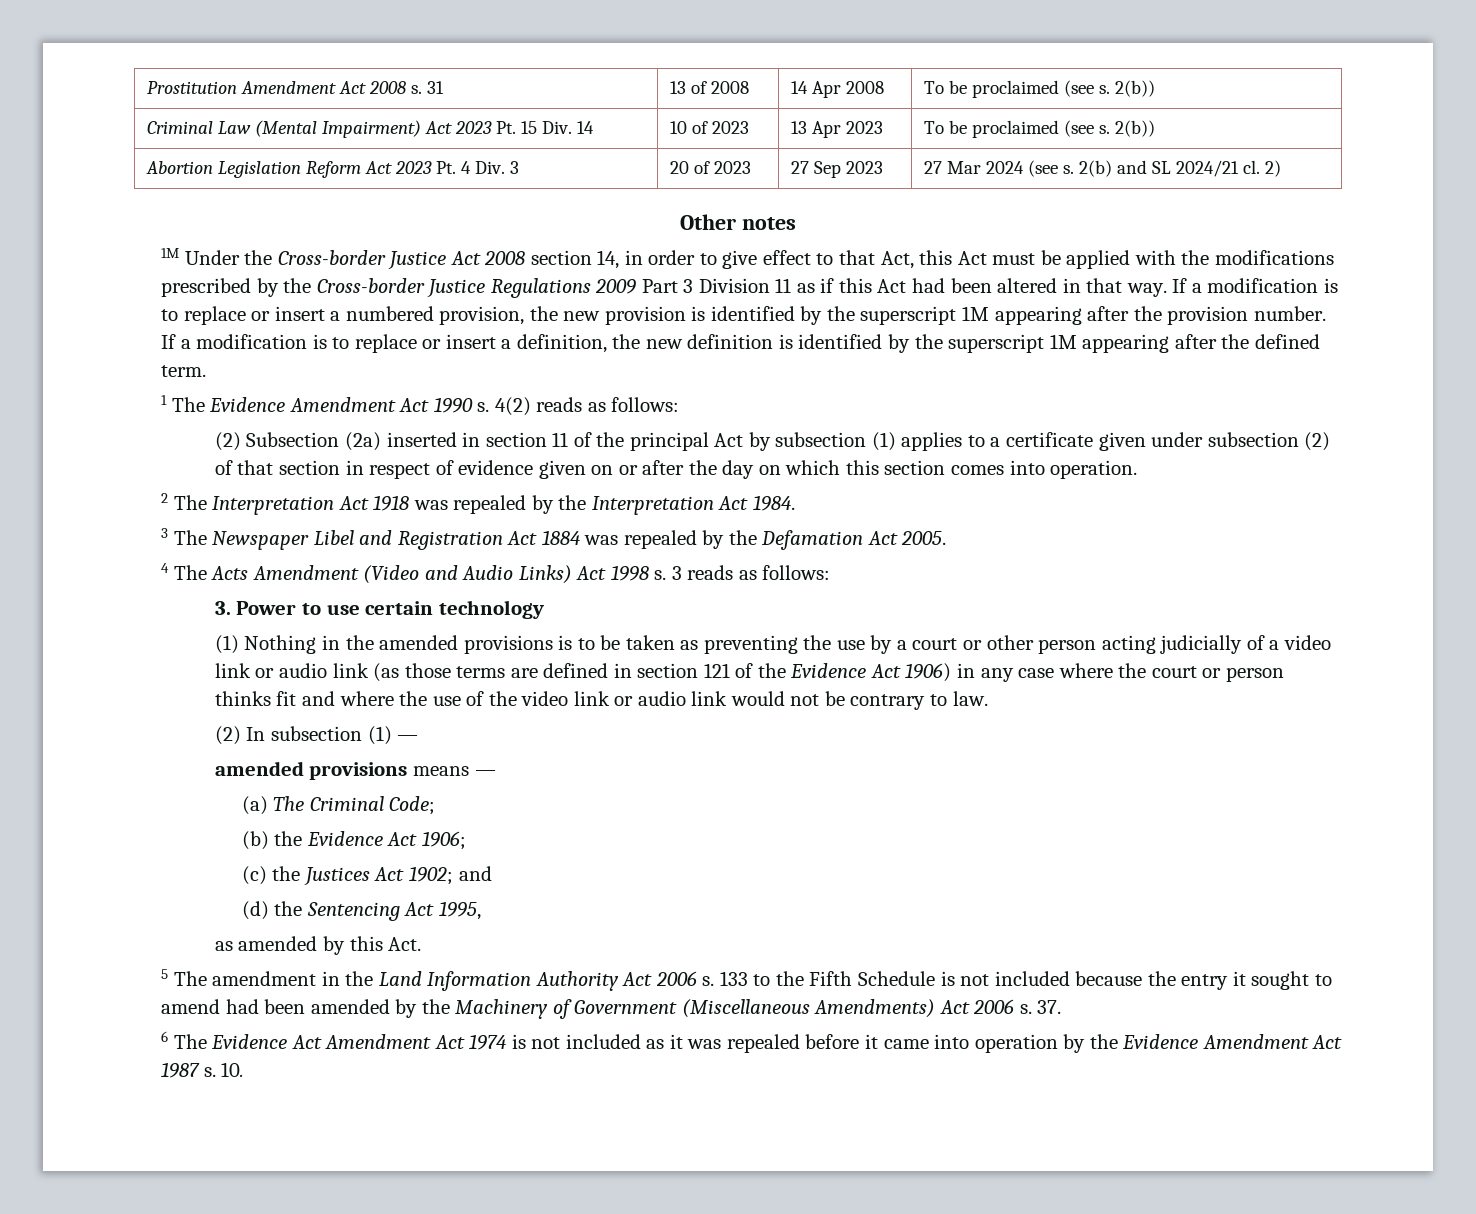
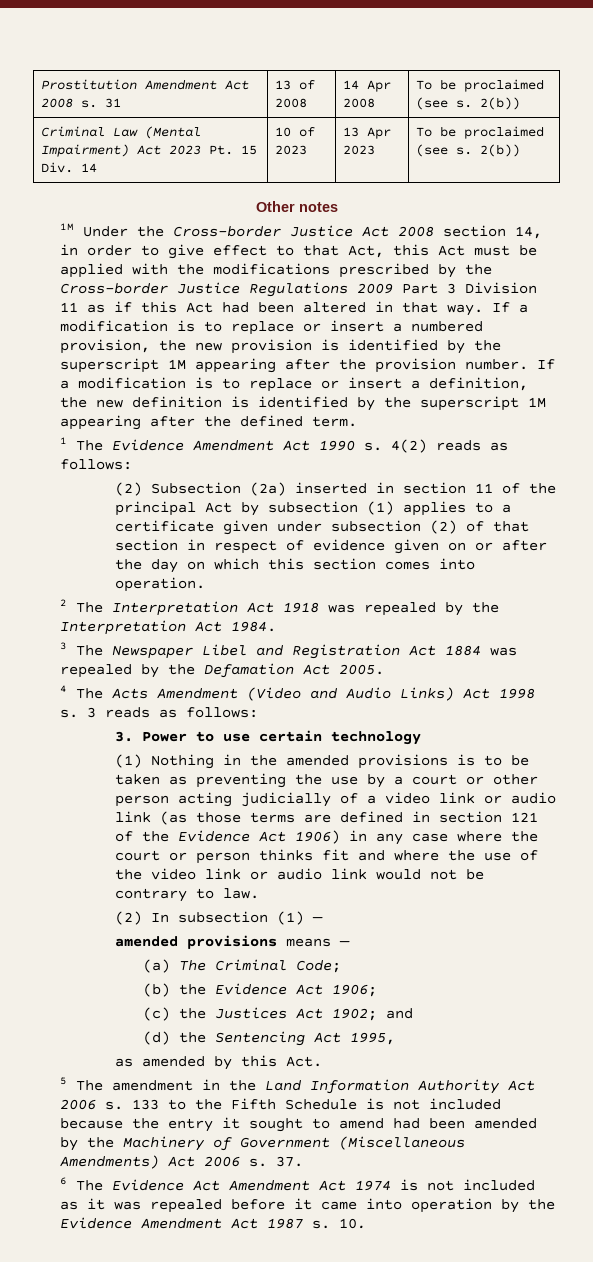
[146,161,520,178] [670,161,752,174] [791,161,884,178] [924,160,1282,177] // Abortion Legislation Reform Act 2023 Pt. 4 Div. 3 | 20 of 2023 | 27 Sep 2023 | 27 Mar 2024 (see s. 2(b) and SL 2024/21 cl. 2) -> (520, 150) none

